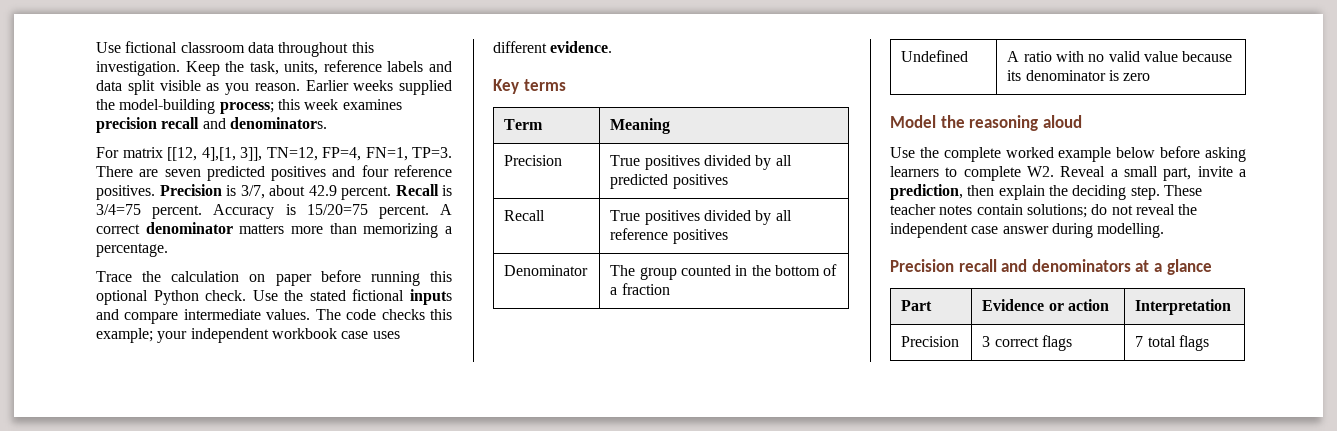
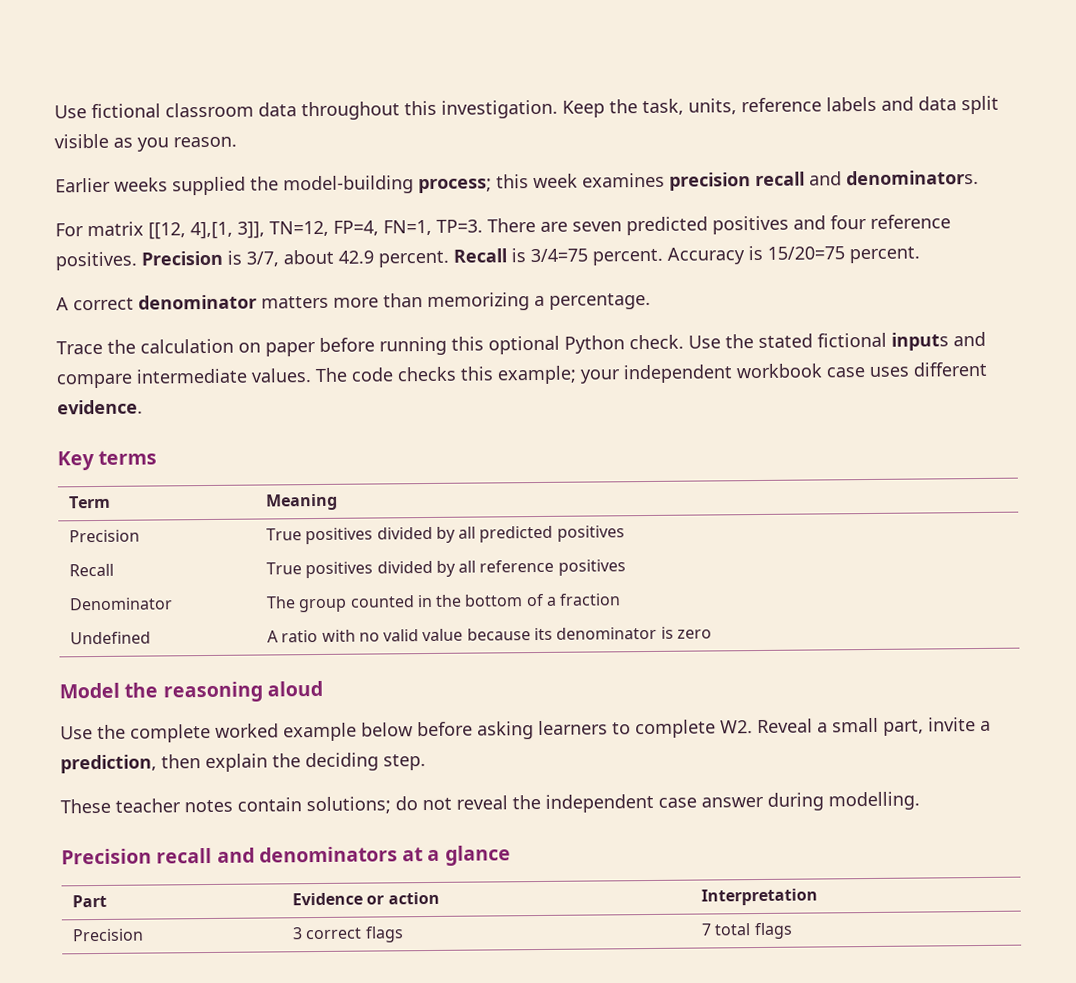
(300, 87) none -> (237, 142) //
(429, 212) none -> (920, 255) //
(1160, 193) none -> (426, 762) //

